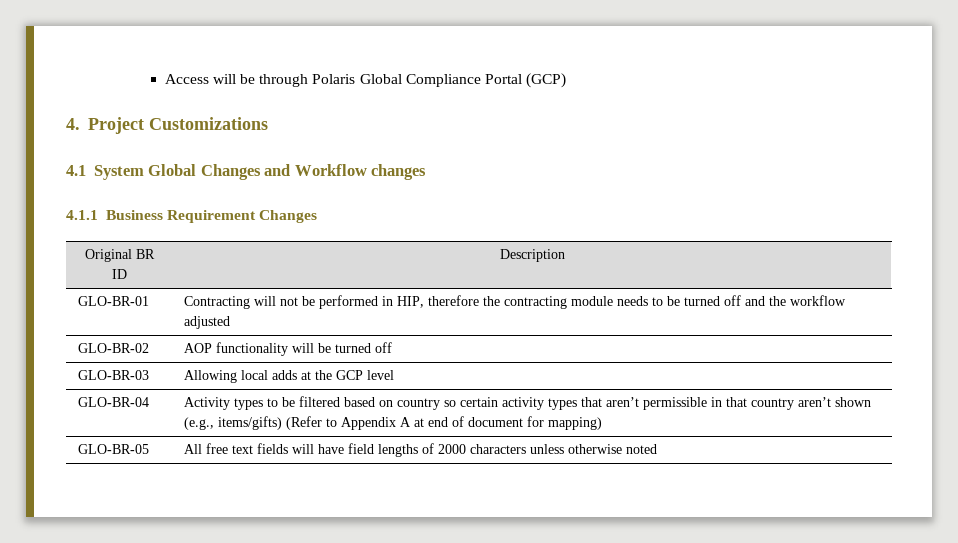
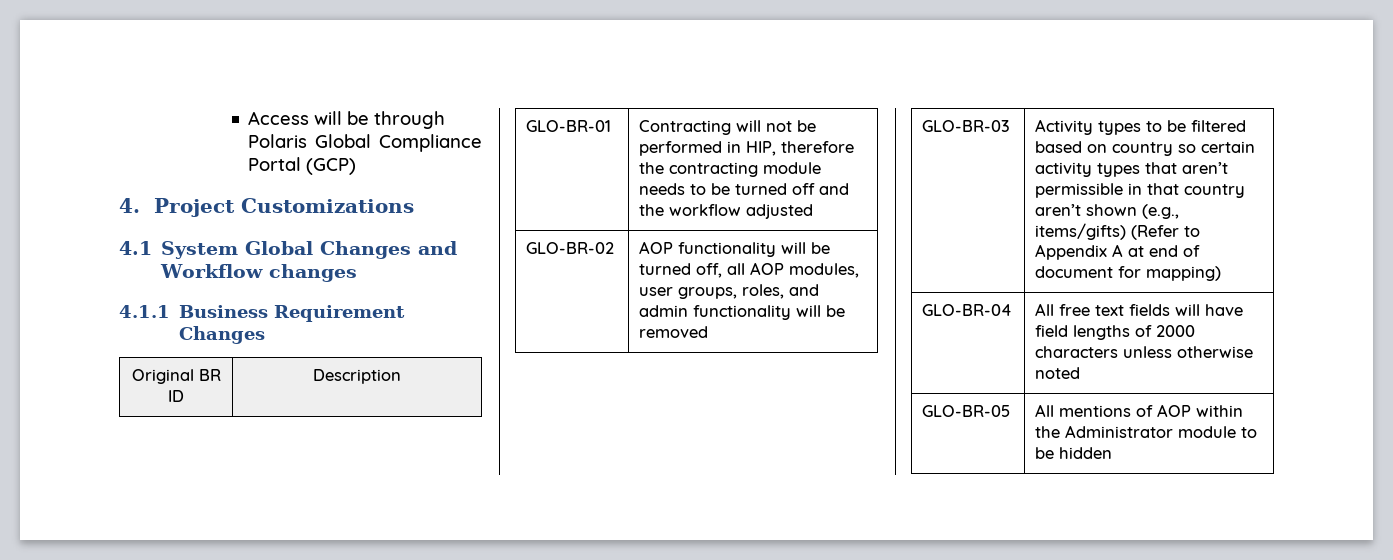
[375,342,393,353] [78,370,150,380] [184,370,395,383] [78,397,150,407] off // GLO-BR-03 | Allowing local adds at the GCP level // GLO-BR-04 -> [696,262,860,278] [639,284,820,299] [639,305,846,320] [639,326,709,338] [922,120,1011,132] off, all AOP modules, user groups, roles, and admin functionality will be removed // GLO-BR-03
[78,444,150,454] GLO-BR-05 -> [922,304,1013,316] GLO-BR-04
(658, 449) none -> [922,405,1011,417] [1035,404,1244,417] [1035,425,1258,438] [1035,447,1113,459] // GLO-BR-05 | All mentions of AOP within the Administrator module to be hidden

